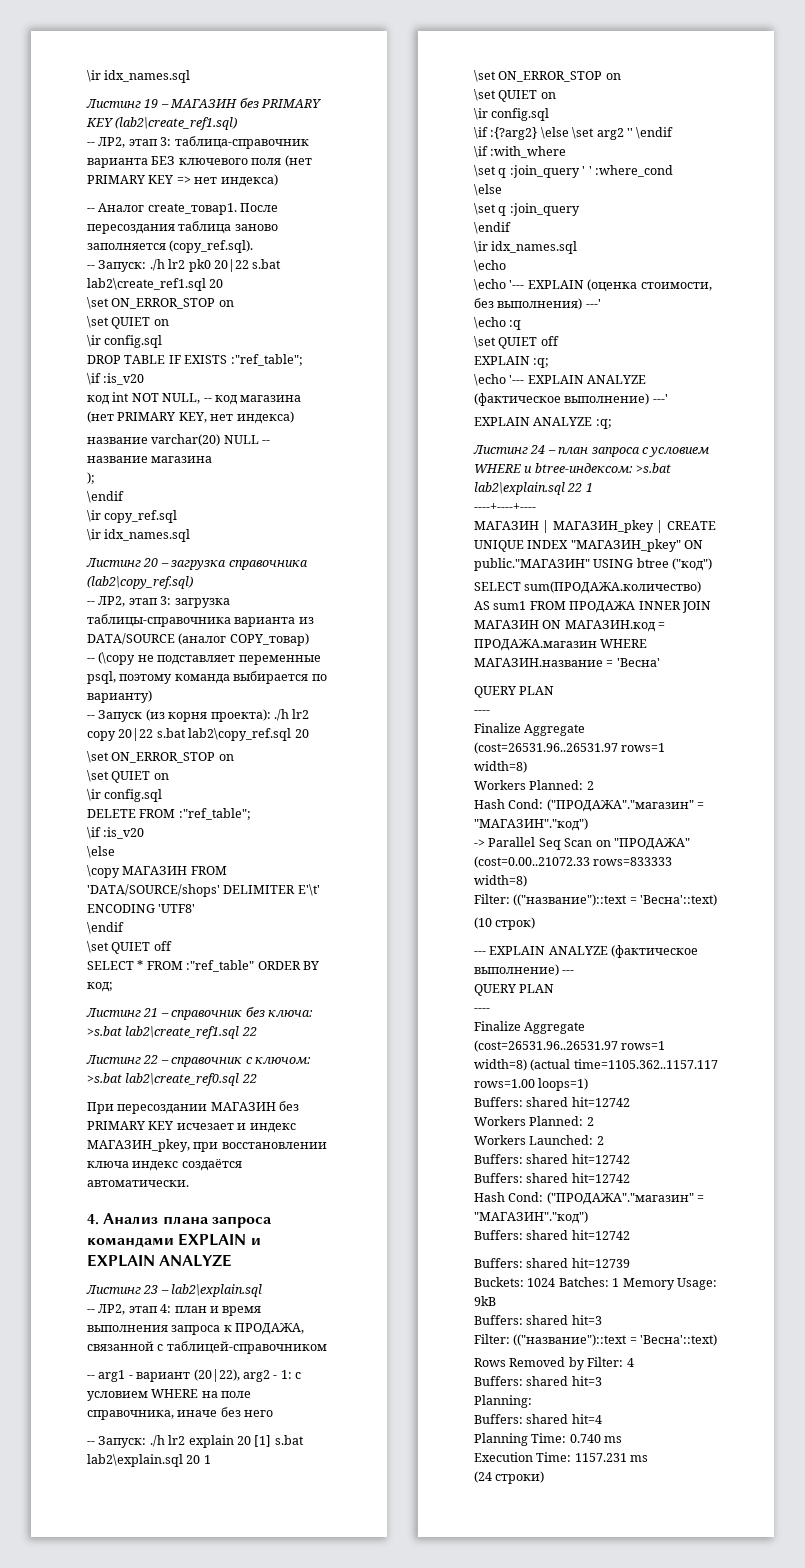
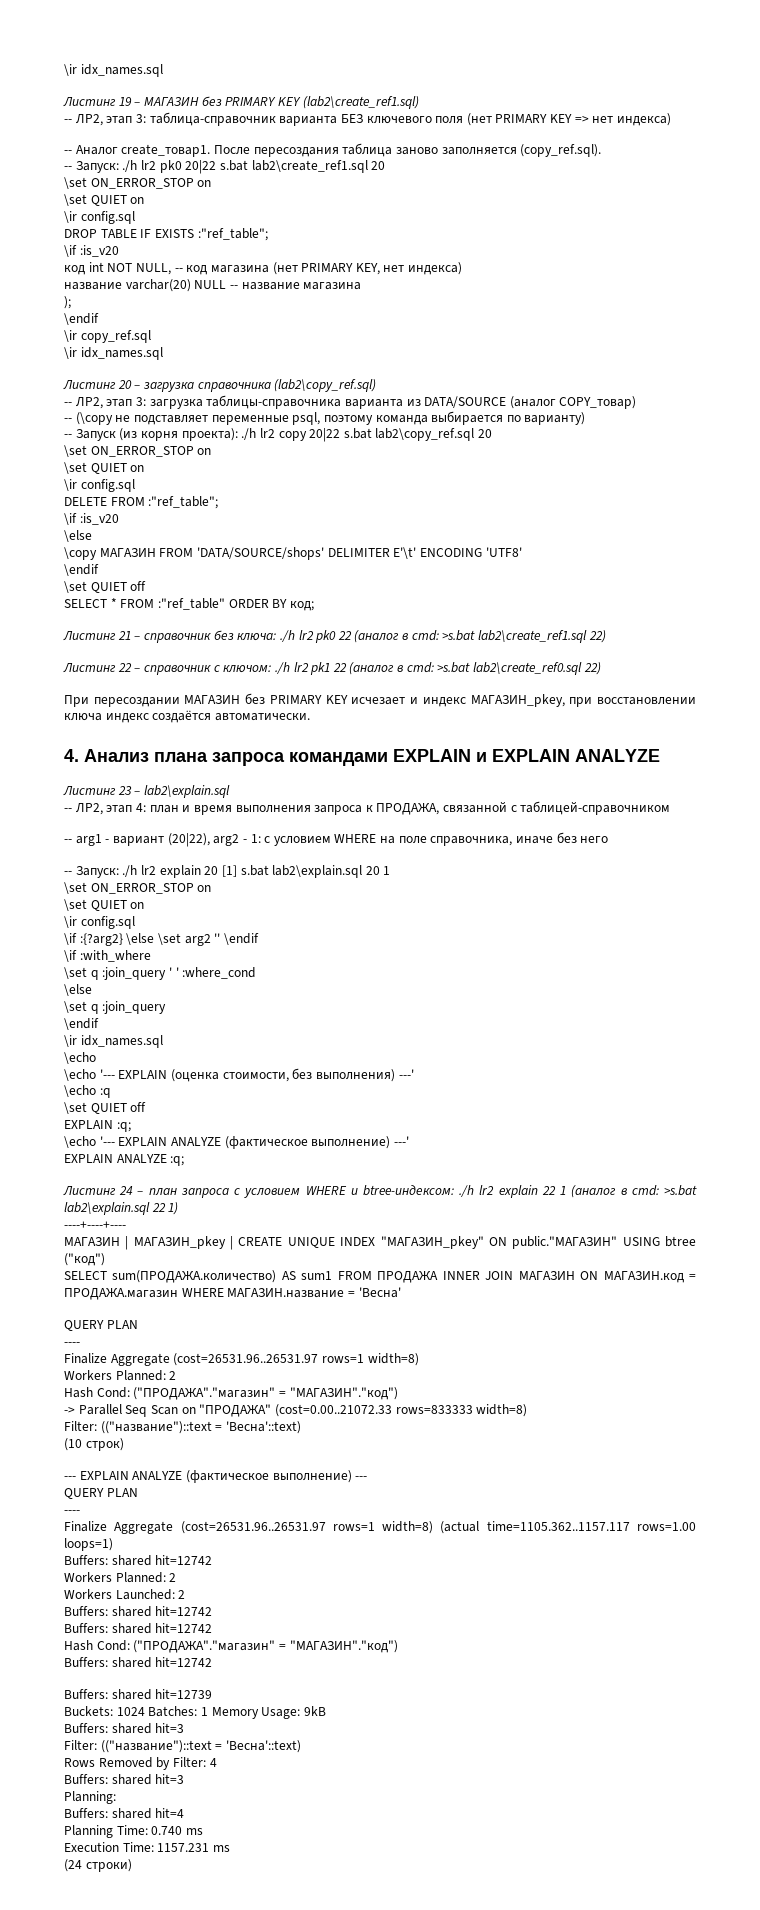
(313, 1013) none -> [279,630,439,643] ./h lr2 pk0 22 (аналог в cmd:
[241,1027,257,1036] 22 -> [588,630,606,643] 22)
(311, 1060) none -> [274,662,434,675] ./h lr2 pk1 22 (аналог в cmd:
[241,1074,257,1083] 22 -> [583,662,601,675] 22)
(633, 468) none -> [459,1185,659,1198] ./h lr2 explain 22 1 (аналог в cmd:
[585,483,593,492] 1 -> [168,1202,179,1215] 1)

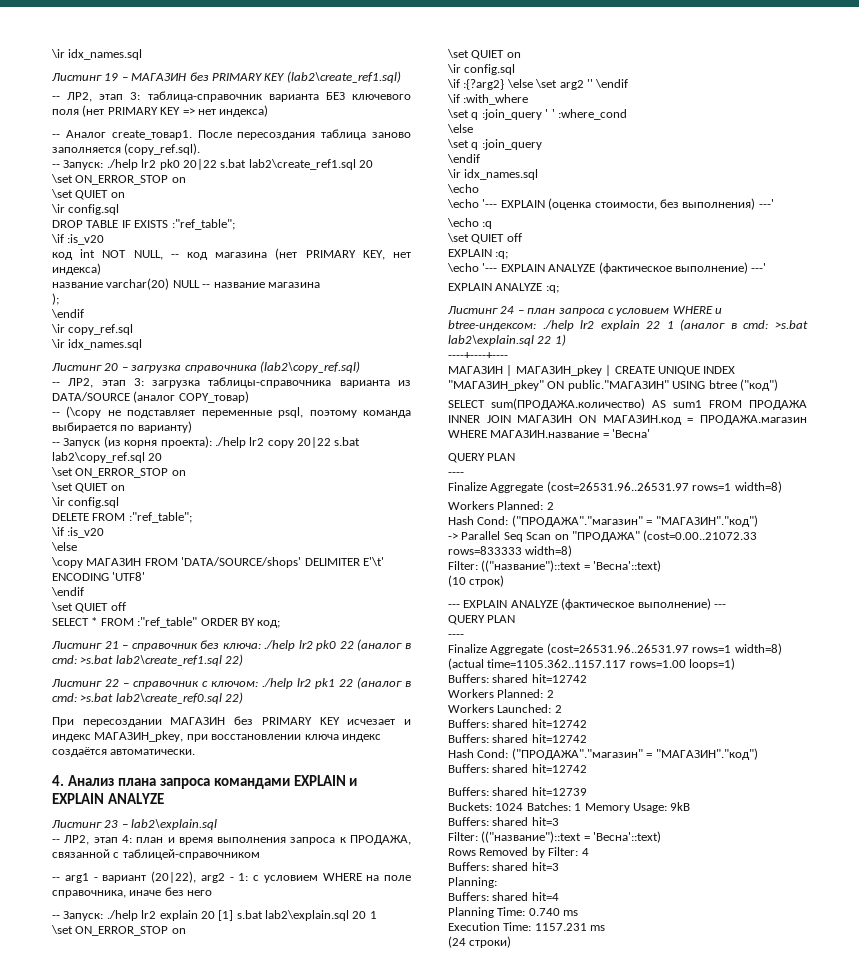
[122,160,138,172] ./h -> [106,159,138,170] ./help
[241,428,257,440] ./h -> [214,437,246,448] ./help
[279,630,295,642] ./h -> [264,640,296,651] ./help
[274,662,290,674] ./h -> [262,678,293,689] ./help
[122,865,138,877] ./h -> [106,910,138,921] ./help
[459,1185,475,1197] ./h -> [542,320,574,331] ./help

